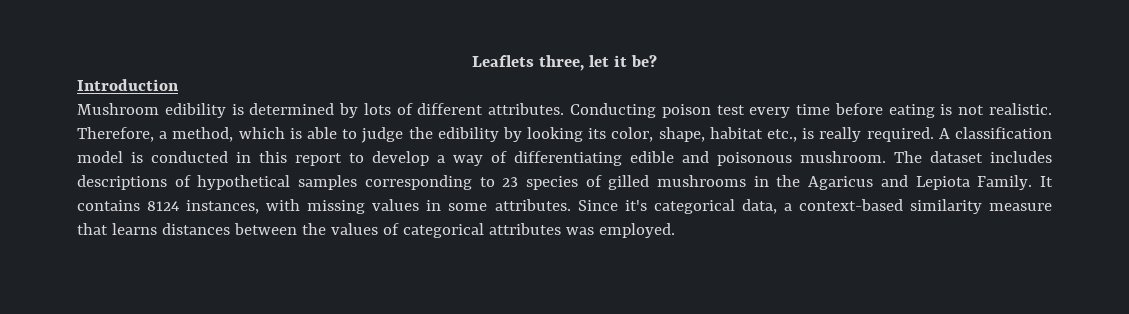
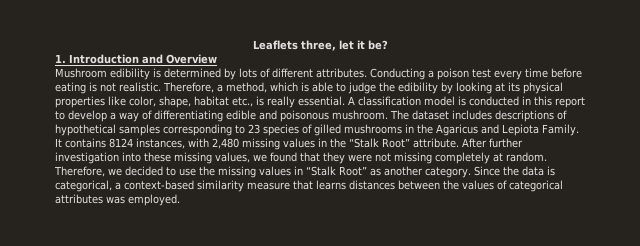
(657, 61) none -> [55,54,66,63] 1.
(179, 85) none -> [142,54,217,64] and Overview
(656, 110) none -> [428,70,434,78] a
[588,128,607,139] its -> [495,82,563,94] [55,96,126,108] at its physical properties like
[866,127,934,142] required. -> [298,96,345,106] essential.
[307,199,777,214] missing values in some attributes. Since it's categorical data, -> [212,138,523,150] [55,152,547,164] [54,166,555,178] [55,180,112,192] 2,480 missing values in the “Stalk Root” attribute. After further investigation into these missing values, we found that they were not missing completely at random. Therefore, we decided to use the missing values in “Stalk Root” as another category. Since the data is categorical,

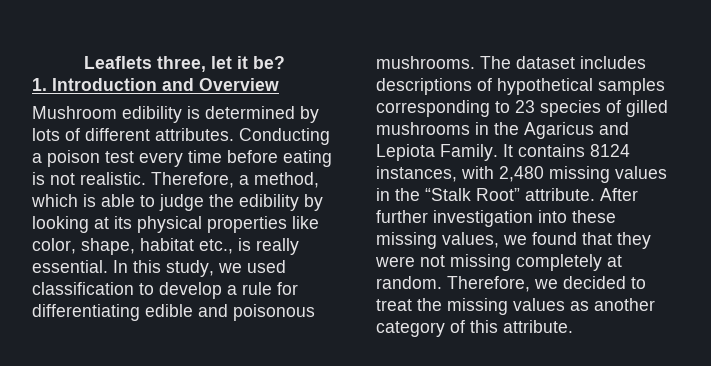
[348,96,585,108] A classification model is conducted in this report -> [113,260,286,277] [32,282,134,295] In this study, we used classification
[119,110,152,122] way of -> [242,282,298,295] rule for
[332,110,388,120] mushroom. -> [376,56,475,69] mushrooms.
[179,168,196,176] use -> [376,299,412,311] treat
[294,166,555,178] [55,180,563,192] [55,194,180,206] in “Stalk Root” as another category. Since the data is categorical, a context-based similarity measure that learns distances between the values of categorical attributes was employed. -> [570,298,655,311] [376,320,573,337] as another category of this attribute.

